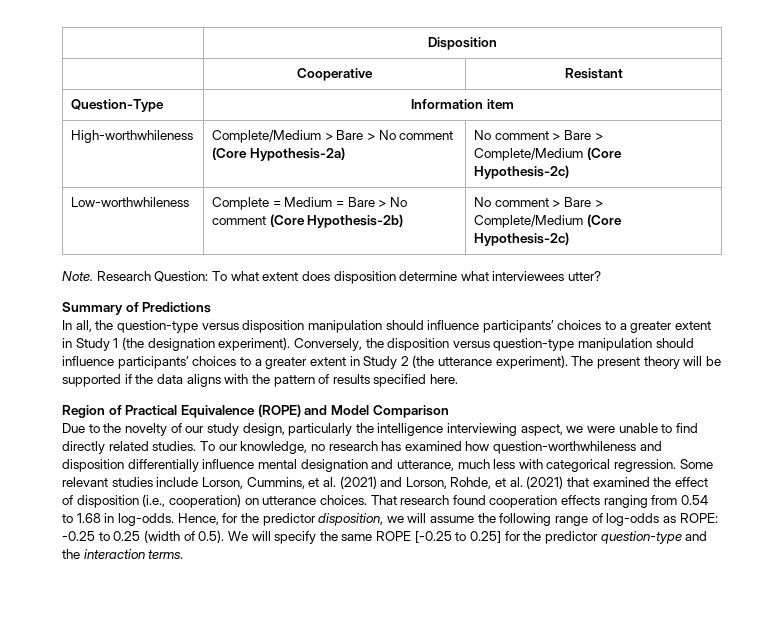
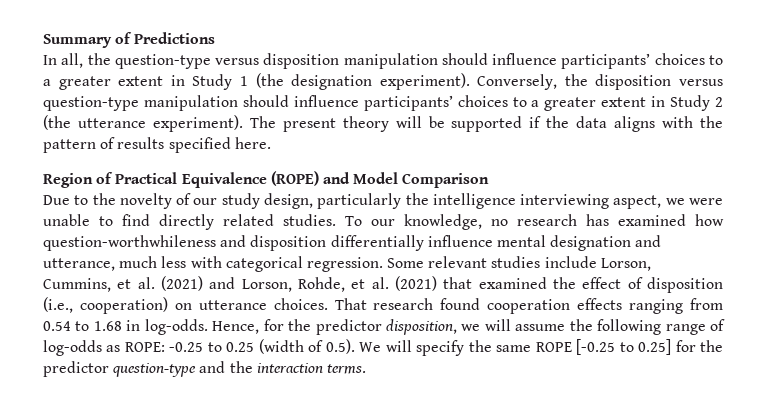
[428,37,497,50] [297,68,373,81] [564,68,623,79] [71,99,165,112] [411,99,514,109] [71,130,194,143] [212,130,454,143] [212,147,345,161] [474,130,603,140] [474,147,622,161] [474,165,570,179] [71,197,190,207] [212,197,407,210] [212,214,404,228] [474,197,603,207] [474,214,622,228] [474,232,570,246] [62,271,602,284] | Disposition // | Cooperative | Resistant // Question-Type | Information item // High-worthwhileness | Complete/Medium > Bare > No comment (Core Hypothesis-2a) | No comment > Bare > Complete/Medium (Core Hypothesis-2c) // Low-worthwhileness | Complete = Medium = Bare > No comment (Core Hypothesis-2b) | No comment > Bare > Complete/Medium (Core Hypothesis-2c) // Note. Research Question: To what extent does disposition determine what interviewees utter? // -> (43, 41) none

